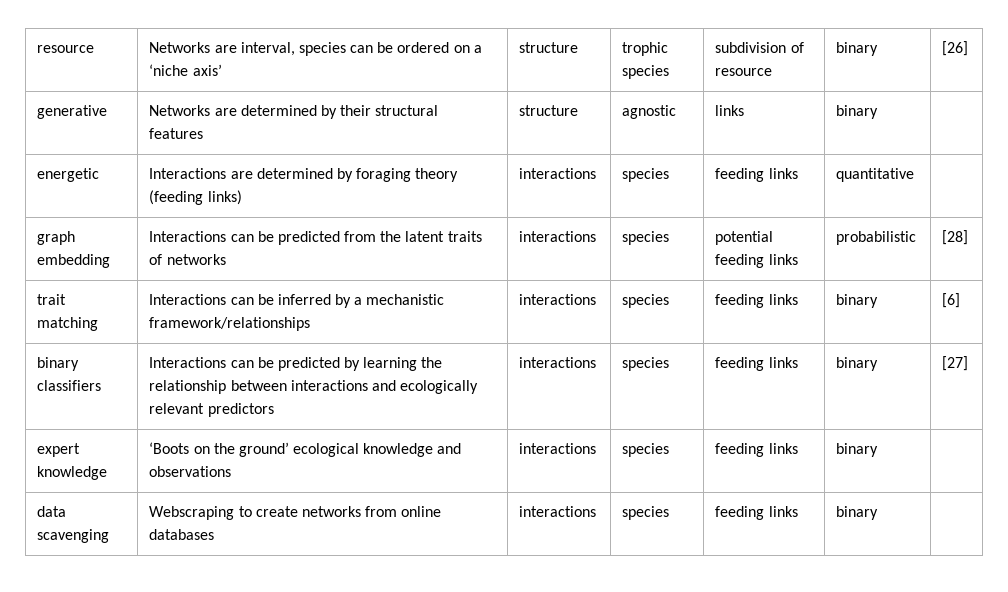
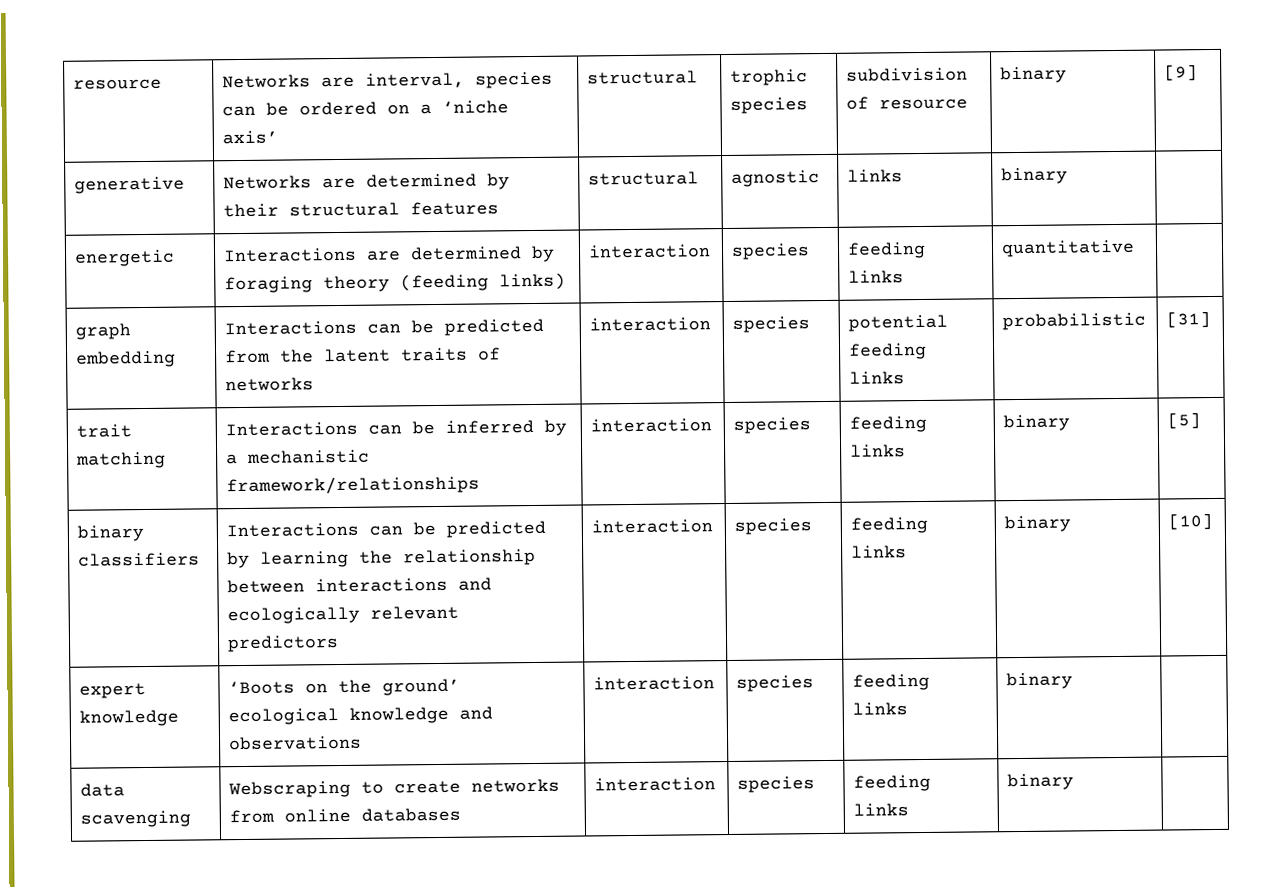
[519,42,579,53] structure -> [587,70,699,85] structural
[942,41,969,56] [26] -> [1164,64,1199,81] [9]
[519,105,579,116] structure -> [588,171,700,186] structural
[519,168,597,179] interactions -> [588,244,712,259] interaction
[519,231,597,242] interactions -> [589,317,712,332] interaction
[942,230,969,245] [28] -> [1166,311,1212,328] [31]
[519,294,597,305] [622,294,670,308] [715,294,798,308] [836,294,879,308] [942,293,961,308] interactions | species | feeding links | binary | [6] -> [590,418,713,433] [733,417,812,434] [849,415,928,433] [850,444,907,458] [1003,414,1071,432] [1167,412,1202,429] interaction | species | feeding links | binary | [5]
[519,357,597,368] [622,357,670,371] [715,357,798,371] [836,357,879,371] [942,356,969,371] interactions | species | feeding links | binary | [27] -> [591,519,714,534] [734,518,813,535] [850,516,929,534] [851,545,908,559] [1004,515,1072,533] [1168,512,1214,530] interaction | species | feeding links | binary | [10]
[519,443,597,454] interactions -> [593,676,716,691] interaction
[519,506,597,517] interactions -> [594,777,717,792] interaction

